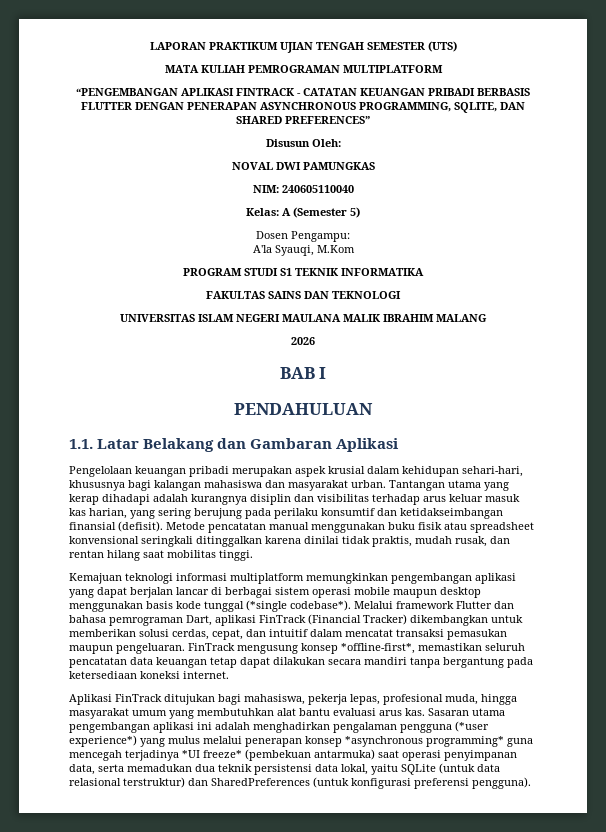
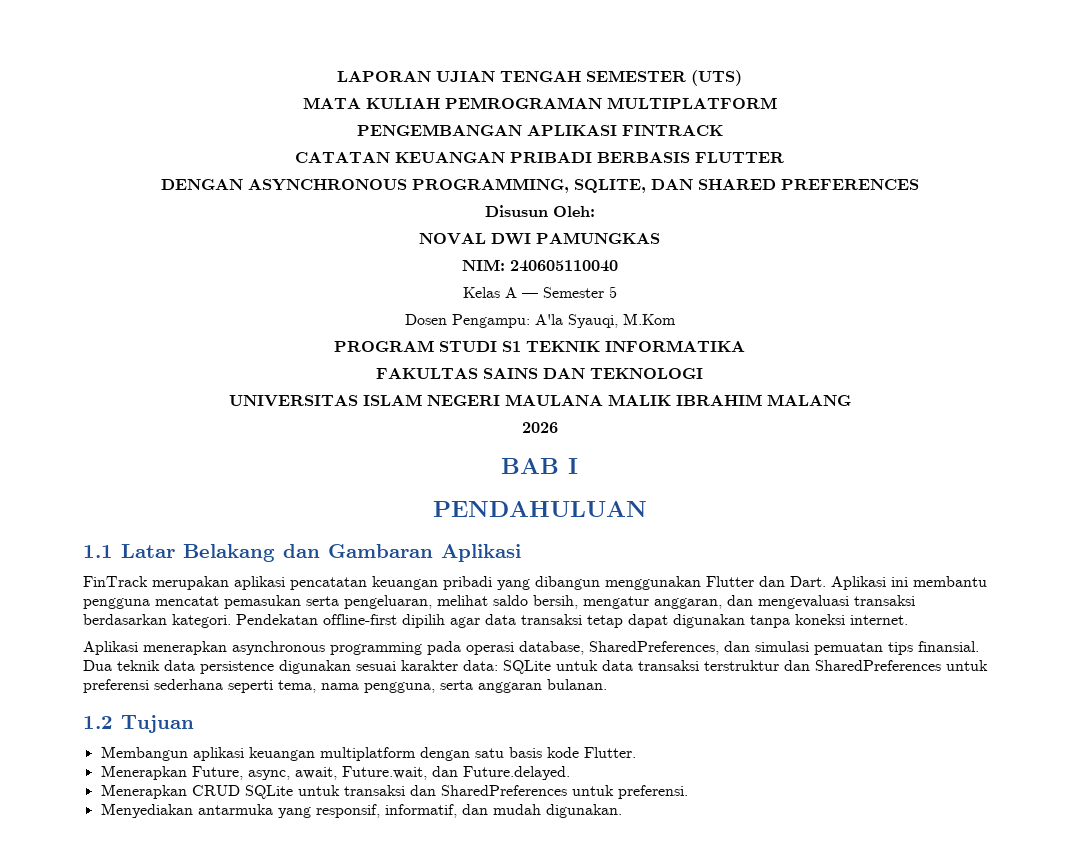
[208,42,278,50] PRAKTIKUM -> (431, 76) none
[76,88,178,96] “PENGEMBANGAN -> [356,124,522,136] PENGEMBANGAN
[297,93,301,96] - -> (723, 130) //
[135,102,257,110] DENGAN PENERAPAN -> [160,179,243,190] // DENGAN
[285,116,370,124] PREFERENCES” -> [780,179,919,190] PREFERENCES
[246,207,360,218] Kelas: A (Semester 5) -> [462,286,617,298] Kelas A — Semester 5
(350, 236) // -> (530, 321) none
[69,439,93,449] 1.1. -> [83,545,113,558] 1.1
[69,466,523,477] [69,480,509,491] [69,494,520,505] [69,508,503,519] [69,521,534,533] [69,536,510,547] [69,550,253,561] [69,573,516,584] [69,587,481,598] [69,600,514,612] [69,614,523,626] [69,629,507,640] [69,643,525,654] [69,657,533,668] [69,671,229,679] [69,694,517,705] [69,708,505,719] [69,721,489,733] [69,735,533,747] [69,749,517,761] [69,763,500,775] [69,777,531,789] Pengelolaan keuangan pribadi merupakan aspek krusial dalam kehidupan sehari-hari, khususnya bagi kalangan mahasiswa dan masyarakat urban. Tantangan utama yang kerap dihadapi adalah kurangnya disiplin dan visibilitas terhadap arus keluar masuk kas harian, yang sering berujung pada perilaku konsumtif dan ketidakseimbangan finansial (defisit). Metode pencatatan manual menggunakan buku fisik atau spreadsheet konvensional seringkali ditinggalkan karena dinilai tidak praktis, mudah rusak, dan rentan hilang saat mobilitas tinggi. // Kemajuan teknologi informasi multiplatform memungkinkan pengembangan aplikasi yang dapat berjalan lancar di berbagai sistem operasi mobile maupun desktop menggunakan basis kode tunggal (*single codebase*). Melalui framework Flutter dan bahasa pemrograman Dart, aplikasi FinTrack (Financial Tracker) dikembangkan untuk memberikan solusi cerdas, cepat, dan intuitif dalam mencatat transaksi pemasukan maupun pengeluaran. FinTrack mengusung konsep *offline-first*, memastikan seluruh pencatatan data keuangan tetap dapat dilakukan secara mandiri tanpa bergantung pada ketersediaan koneksi internet. // Aplikasi FinTrack ditujukan bagi mahasiswa, pekerja lepas, profesional muda, hingga masyarakat umum yang membutuhkan alat bantu evaluasi arus kas. Sasaran utama pengembangan aplikasi ini adalah menghadirkan pengalaman pengguna (*user experience*) yang mulus melalui penerapan konsep *asynchronous programming* guna mencegah terjadinya *UI freeze* (pembekuan antarmuka) saat operasi penyimpanan data, serta memadukan dua teknik persistensi data lokal, yaitu SQLite (untuk data relasional terstruktur) dan SharedPreferences (untuk konfigurasi preferensi pengguna). -> [83,576,987,590] [83,595,915,609] [83,614,908,628] [83,641,979,655] [83,660,988,674] [83,679,607,693] [83,715,194,733] [100,746,636,761] [100,765,570,780] [100,784,688,799] [100,803,622,818] FinTrack merupakan aplikasi pencatatan keuangan pribadi yang dibangun menggunakan Flutter dan Dart. Aplikasi ini membantu pengguna mencatat pemasukan serta pengeluaran, melihat saldo bersih, mengatur anggaran, dan mengevaluasi transaksi berdasarkan kategori. Pendekatan offline-first dipilih agar data transaksi tetap dapat digunakan tanpa koneksi internet. // Aplikasi menerapkan asynchronous programming pada operasi database, SharedPreferences, dan simulasi pemuatan tips finansial. Dua teknik data persistence digunakan sesuai karakter data: SQLite untuk data transaksi terstruktur dan SharedPreferences untuk preferensi sederhana seperti tema, nama pengguna, serta anggaran bulanan. // 1.2 Tujuan // Membangun aplikasi keuangan multiplatform dengan satu basis kode Flutter. // Menerapkan Future, async, await, Future.wait, dan Future.delayed. // Menerapkan CRUD SQLite untuk transaksi dan SharedPreferences untuk preferensi. // Menyediakan antarmuka yang responsif, informatif, dan mudah digunakan.

